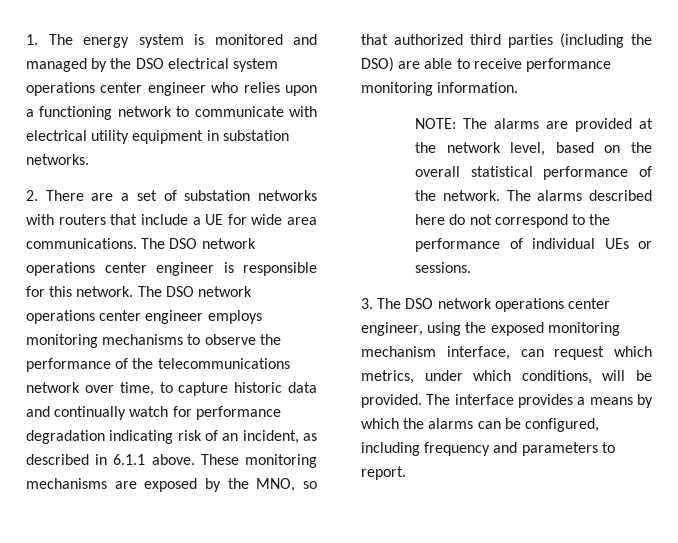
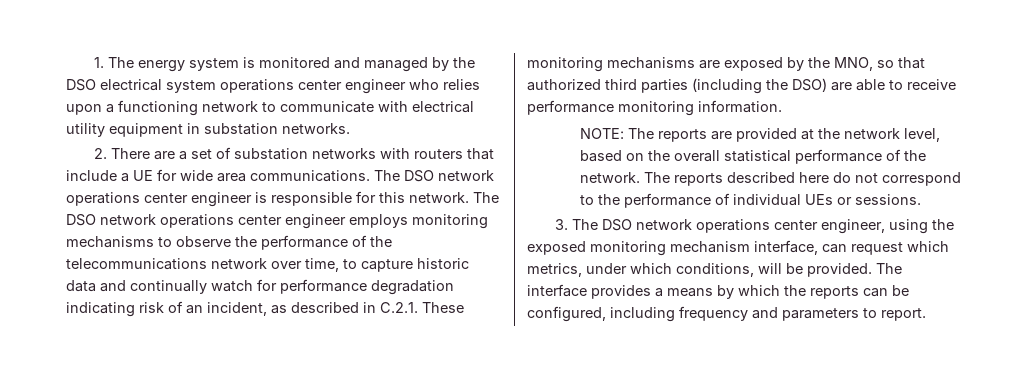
[113,454,195,465] 6.1.1 above. -> [380,302,418,313] C.2.1.
[494,118,540,129] alarms -> [657,129,707,142] reports
[537,190,583,201] alarms -> [673,173,723,186] reports
[428,418,474,429] alarms -> [810,286,859,299] reports

